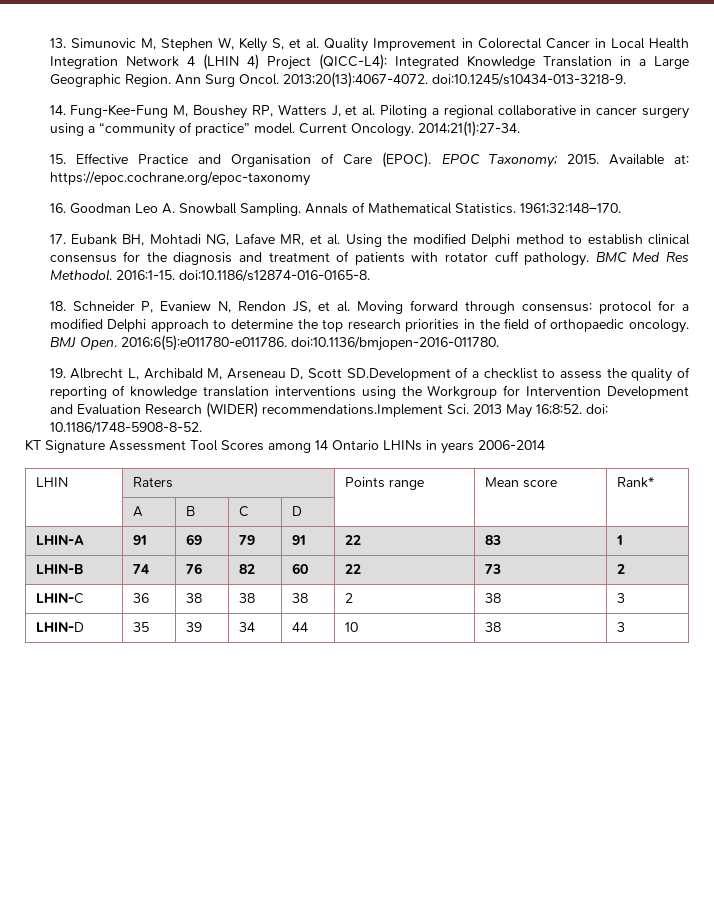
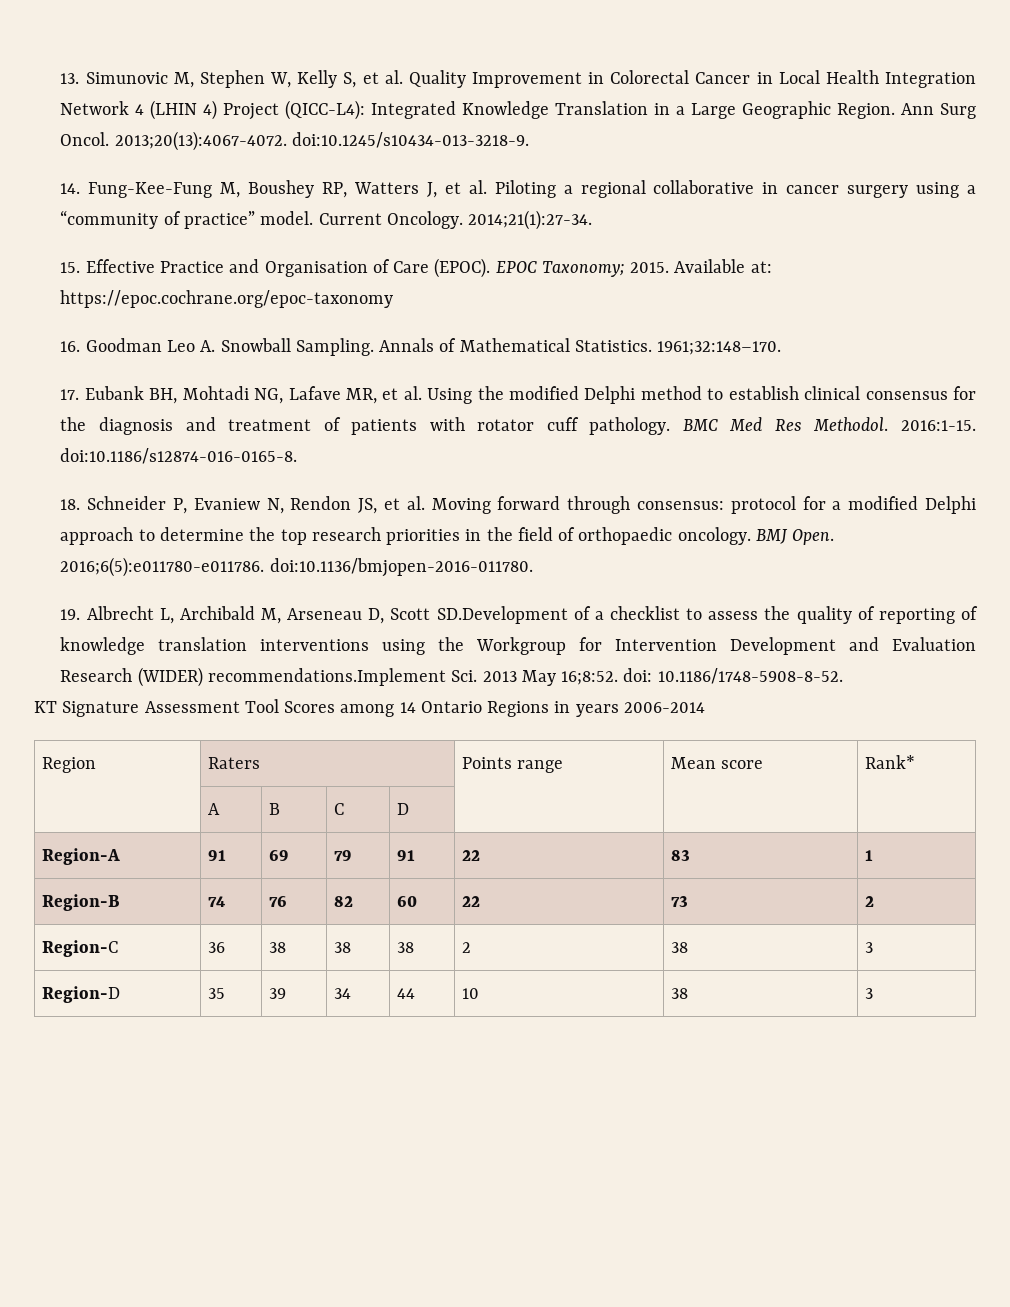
[383,440,422,451] LHINs -> [487,701,550,717] Regions
[35,477,68,487] LHIN -> [42,757,97,773] Region
[35,535,84,545] LHIN-A -> [42,848,121,865] Region-A
[35,564,84,574] LHIN-B -> [42,894,121,911] Region-B
[35,593,84,604] LHIN-C -> [42,940,119,957] Region-C
[35,622,84,632] LHIN-D -> [42,986,121,1003] Region-D

